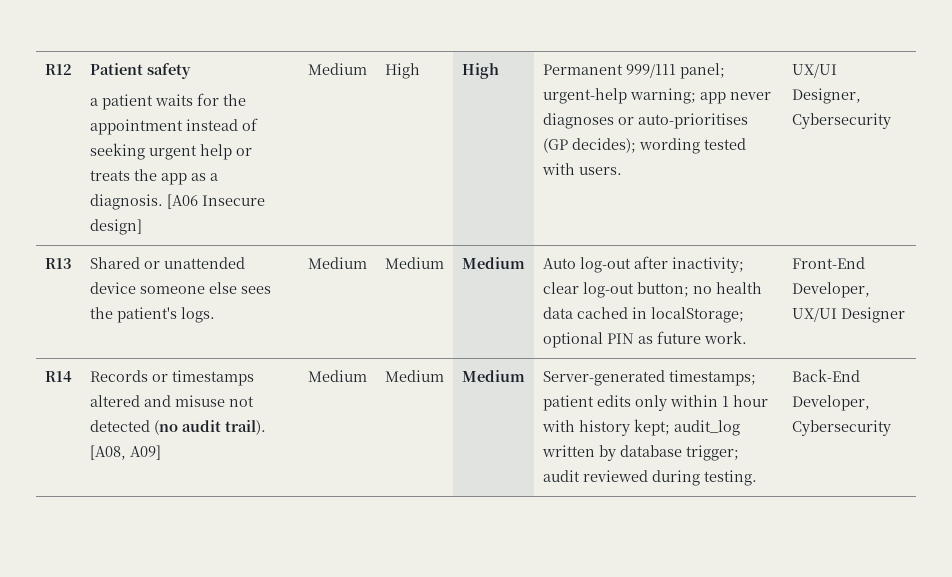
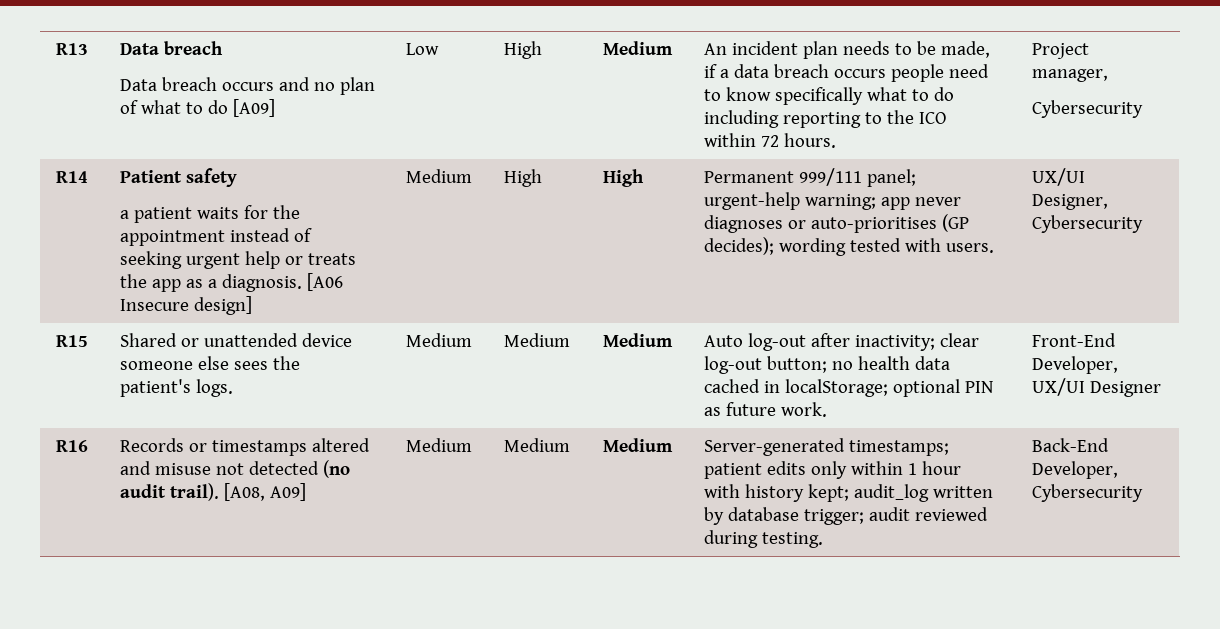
[44,64,72,75] R12 -> [55,43,88,55] [119,41,223,55] [119,77,376,95] [119,99,276,117] [405,43,439,55] [503,41,542,59] [602,41,673,55] [703,41,991,59] [703,64,990,82] [703,87,955,105] [703,110,948,128] [703,133,836,148] [1031,43,1089,59] [1031,69,1108,82] [1031,100,1143,118] [55,171,88,183] R13 | Data breach // Data breach occurs and no plan of what to do [A09] | Low | High | Medium | An incident plan needs to be made, if a data breach occurs people need to know specifically what to do including reporting to the ICO within 72 hours. | Project manager, // Cybersecurity // R14
[44,258,72,269] R13 -> [55,335,88,347] R15
[44,371,72,382] R14 -> [55,440,88,452] R16

